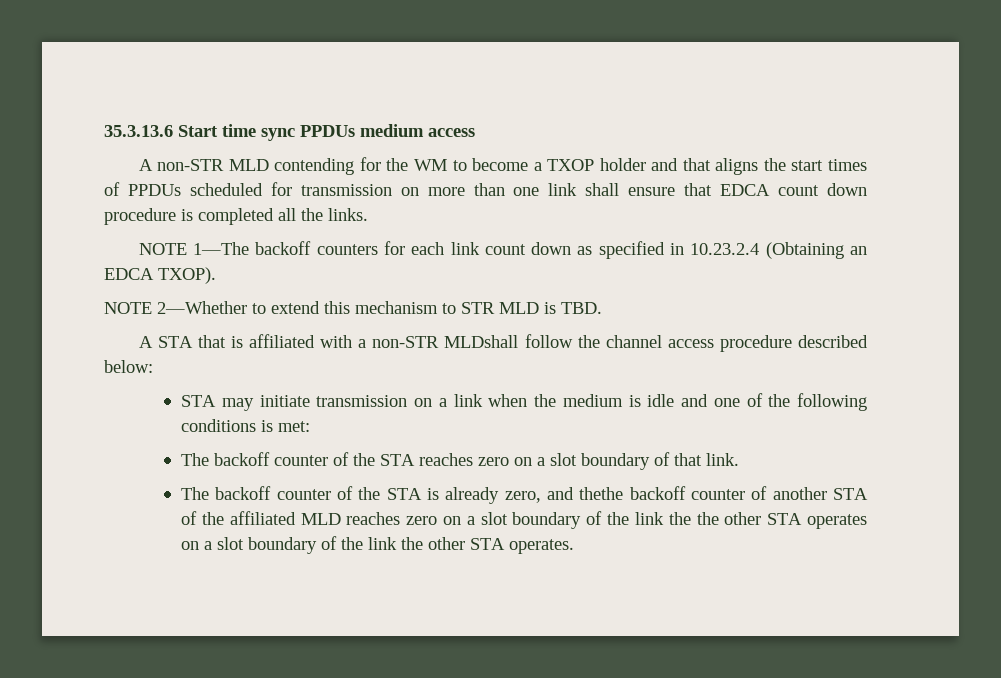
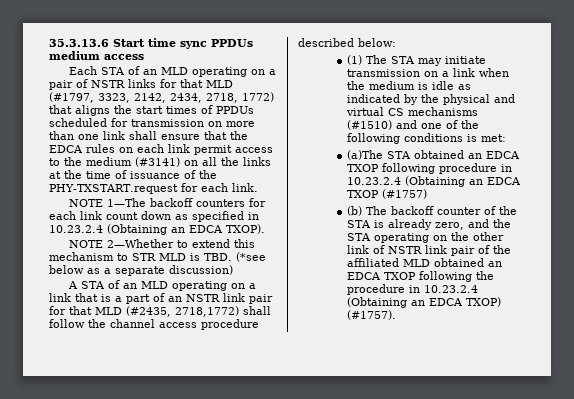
[138,157,679,175] A non-STR MLD contending for the WM to become a TXOP holder and -> [68,66,276,77] [49,79,233,90] [49,92,274,103] Each STA of an MLD operating on a pair of NSTR links for that MLD (#1797, 3323, 2142, 2434, 2718, 1772)
[720,183,867,196] [104,208,368,225] EDCA count down procedure is completed all the links. -> [230,131,248,140] [49,144,273,155] [49,157,271,167] [49,170,217,179] [49,183,258,194] the EDCA rules on each link permit access to the medium (#3141) on all the links at the time of issuance of the PHY-TXSTART.request for each link.
[138,334,519,348] // A STA that is affiliated with a non-STR MLDshall -> [236,252,266,262] [49,265,233,276] [67,280,256,291] [49,293,273,304] [49,306,271,317] (*see below as a separate discussion) // A STA of an MLD operating on a link that is a part of an NSTR link pair for that MLD (#2435, 2718,1772) shall
(153, 366) none -> [347,55,388,65] (1) The
(675, 400) none -> [458,84,472,90] [347,94,516,105] [346,107,479,116] [347,120,393,130] as indicated by the physical and virtual CS mechanisms (#1510)
[181,452,740,470] The backoff counter of the STA reaches zero on a slot boundary of that link. // -> [347,150,521,160] [347,163,513,174] [347,176,522,187] [347,189,428,199] [347,206,363,216] (a)The STA obtained an EDCA TXOP following procedure in 10.23.2.4 (Obtaining an EDCA TXOP (#1757) // (b)
[579,486,869,500] [181,511,867,529] [181,536,575,554] thethe backoff counter of another STA of the affiliated MLD reaches zero on a slot boundary of the link the the other STA operates on a slot boundary of the link the other STA operates. -> [493,219,512,228] [347,232,505,243] [347,245,512,256] [347,258,503,267] [347,271,495,282] [347,284,479,295] [347,297,502,308] [347,310,397,320] the STA operating on the other link of NSTR link pair of the affiliated MLD obtained an EDCA TXOP following the procedure in 10.23.2.4 (Obtaining an EDCA TXOP) (#1757).

